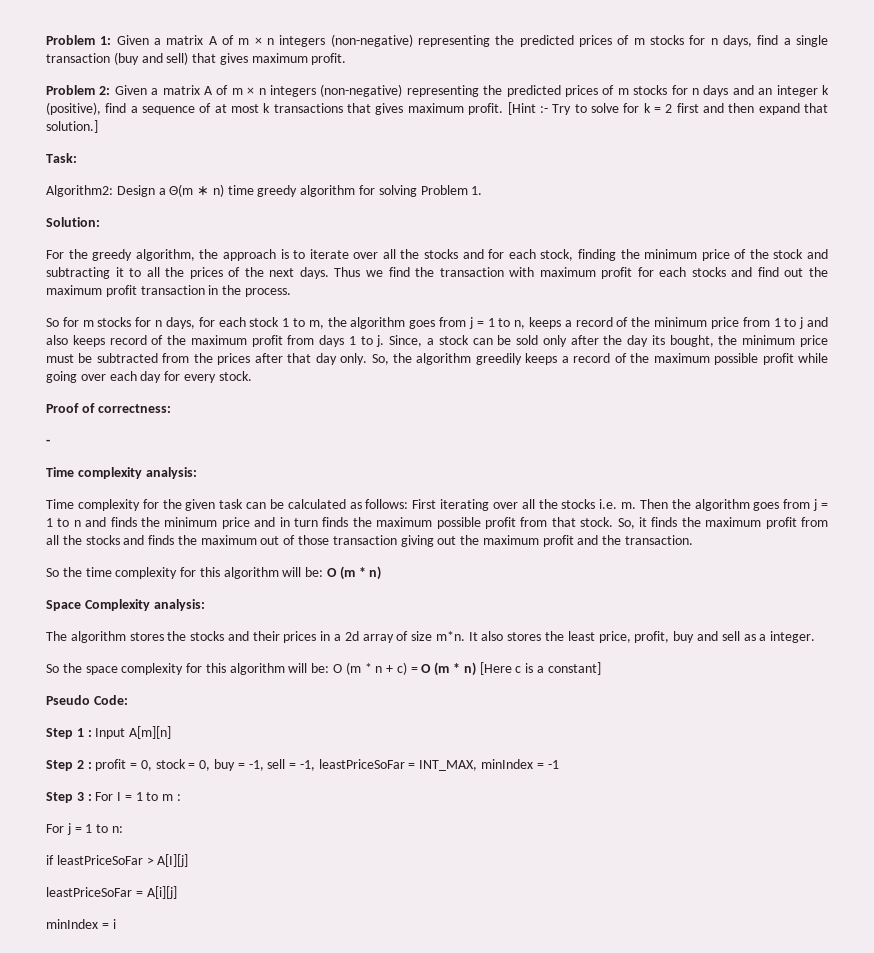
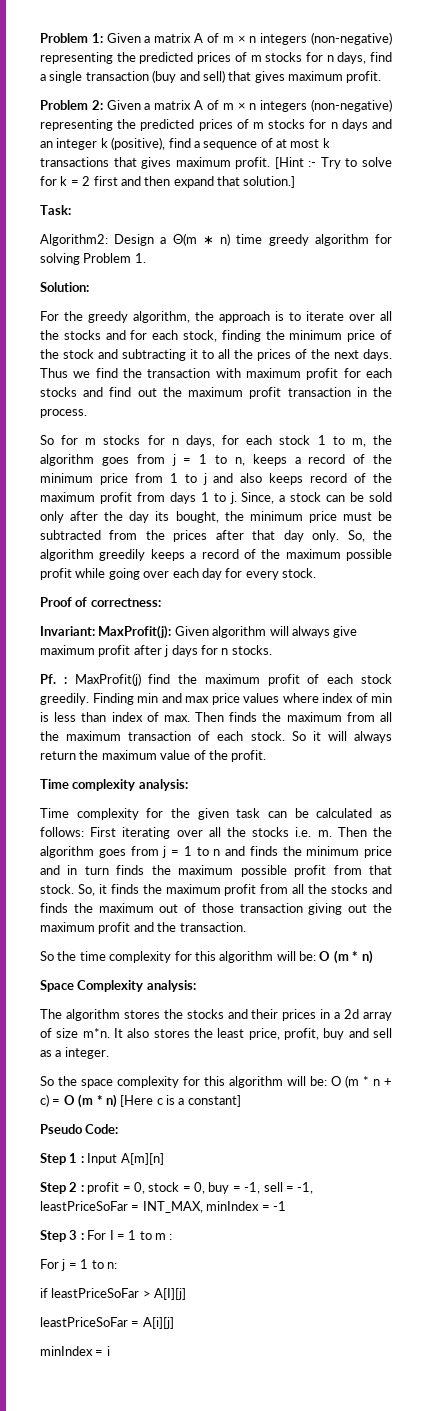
[46,439,50,445] - -> [40,625,358,639] [40,645,272,657] [40,673,392,686] [40,693,392,705] [40,712,393,722] [40,731,392,743] [40,750,267,762] Invariant: MaxProfit(j): Given algorithm will always give maximum profit after j days for n stocks. // Pf. : MaxProfit(j) find the maximum profit of each stock greedily. Finding min and max price values where index of min is less than index of max. Then finds the maximum from all the maximum transaction of each stock. So it will always return the maximum value of the profit.

